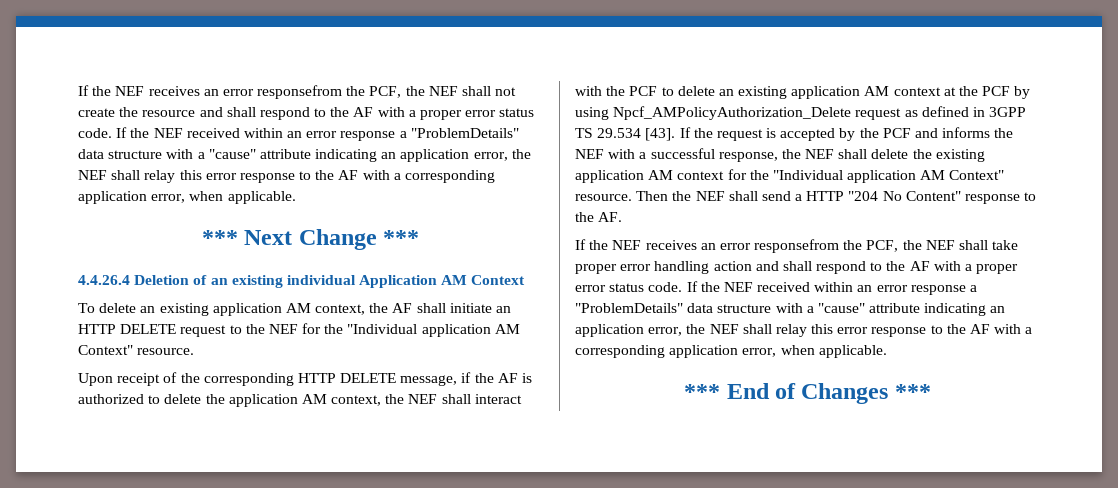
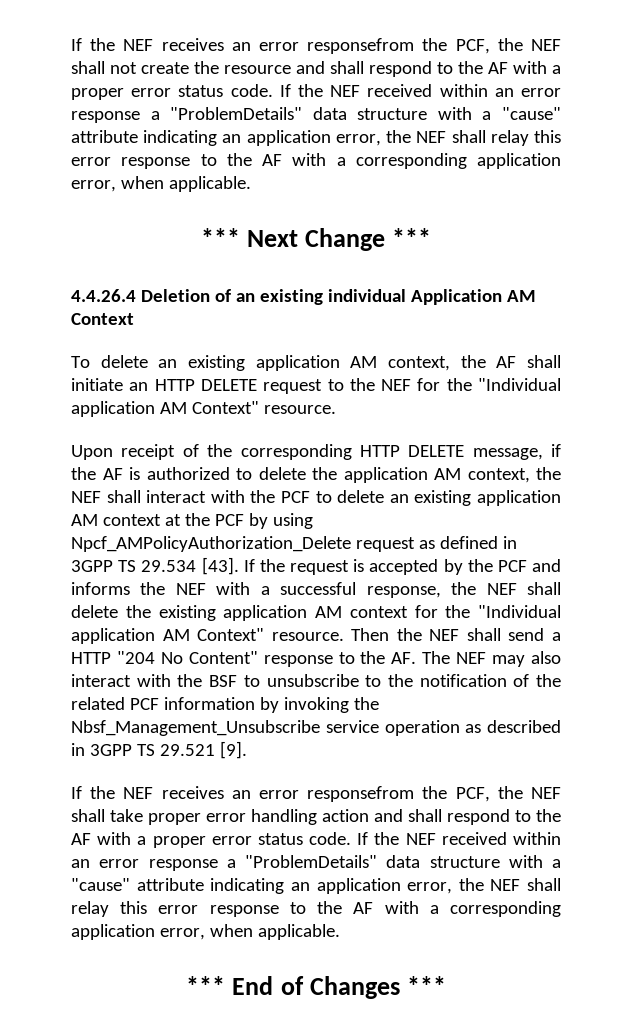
(623, 217) none -> [422,651,562,667] [71,674,561,687] [71,697,379,713] [71,720,561,736] [71,741,247,759] The NEF may also interact with the BSF to unsubscribe to the notification of the related PCF information by invoking the Nbsf_Management_Unsubscribe service operation as described in 3GPP TS 29.521 [9].

